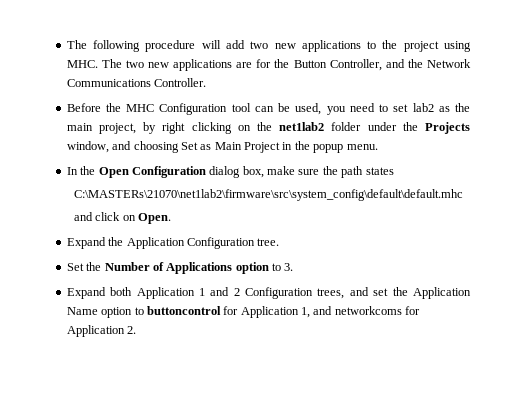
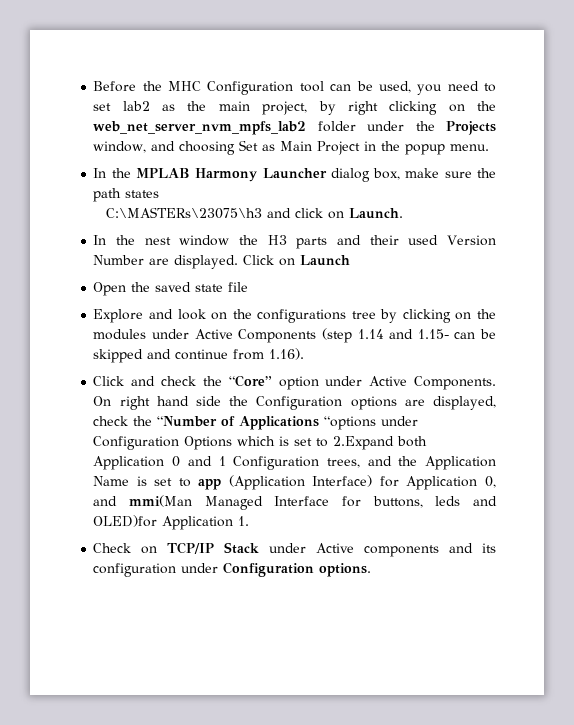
[66,40,471,52] [66,59,472,71] [66,78,207,87] The following procedure will add two new applications to the project using MHC. The two new applications are for the Button Controller, and the Network Communications Controller. // -> (93, 86) none
[279,122,325,131] net1lab2 -> [93,121,307,135] web_net_server_nvm_mpfs_lab2
[98,166,206,178] Open Configuration -> [135,168,327,182] MPLAB Harmony Launcher
[73,189,463,201] C:\MASTERs\21070\net1lab2\firmware\src\system_config\default\default.mhc // -> [105,207,262,219] C:\MASTERs\23075\h3
[137,213,171,224] [66,237,280,249] [66,262,294,274] [66,287,240,299] Open. // Expand the Application Configuration tree. // Set the Number of Applications option to 3. // Expand both Application 1 and 2 -> [348,208,403,219] [93,235,497,249] [93,255,351,269] [93,282,249,296] [93,309,497,323] [93,328,496,343] [93,348,305,363] [93,375,496,390] [93,396,496,410] [93,416,419,430] [93,436,428,450] [93,456,226,470] Launch. // In the nest window the H3 parts and their used Version Number are displayed. Click on Launch // Open the saved state file // Explore and look on the configurations tree by clicking on the modules under Active Components (step 1.14 and 1.15- can be skipped and continue from 1.16). // Click and check the “Core” option under Active Components. On right hand side the Configuration options are displayed, check the “Number of Applications “options under Configuration Options which is set to 2.Expand both Application 0 and 1
[373,288,389,296] set -> (392, 461) none
[101,306,421,318] [66,325,137,337] option to buttoncontrol for Application 1, and networkcoms for Application 2. -> [136,475,497,490] [93,495,497,510] [93,515,250,530] [93,542,496,557] [93,562,372,577] is set to app (Application Interface) for Application 0, and mmi(Man Managed Interface for buttons, leds and OLED)for Application 1. // Check on TCP/IP Stack under Active components and its configuration under Configuration options.

